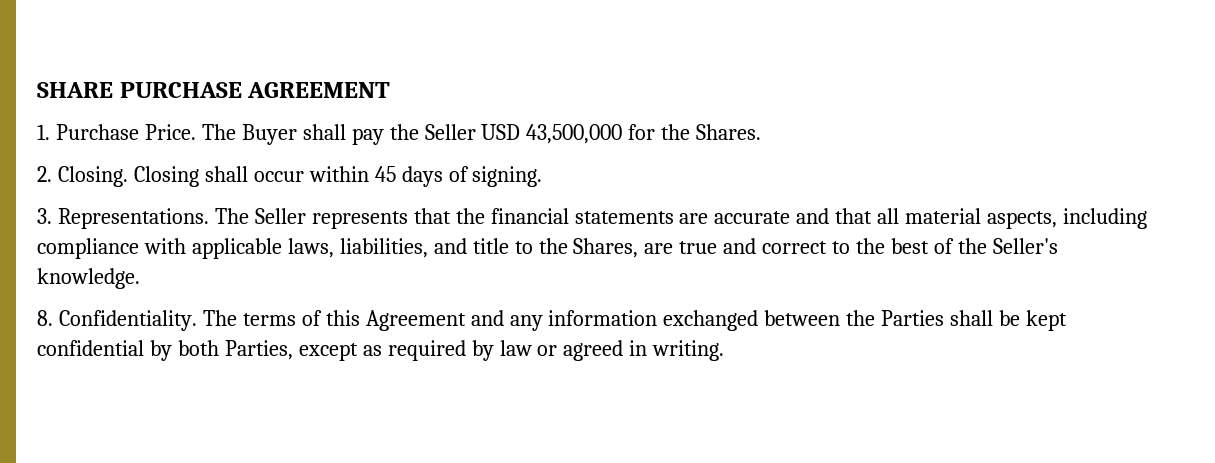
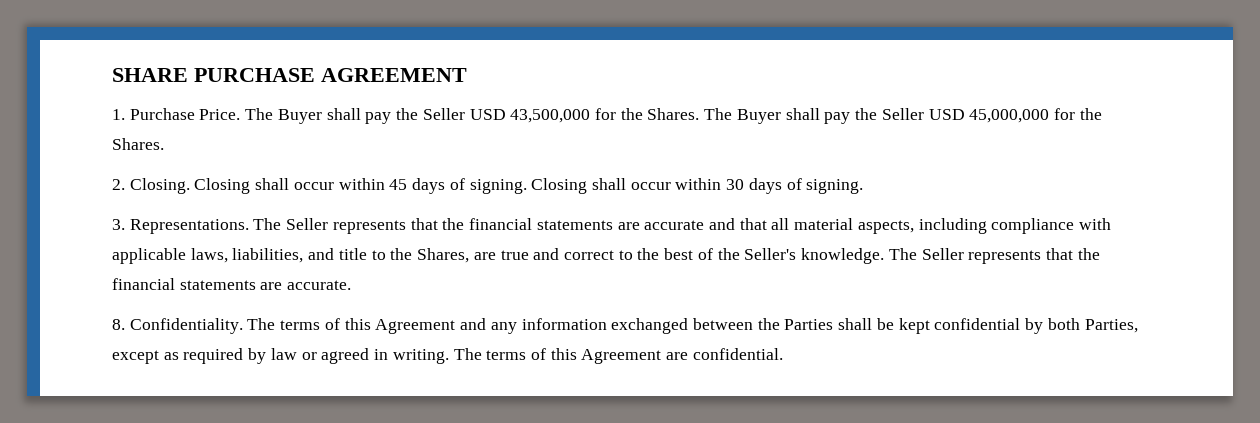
(762, 132) none -> [704,108,1102,124] [112,138,164,150] The Buyer shall pay the Seller USD 45,000,000 for the Shares.
(543, 176) none -> [531,178,864,194] Closing shall occur within 30 days of signing.
(140, 278) none -> [888,248,1100,264] [112,278,352,290] The Seller represents that the financial statements are accurate.
(725, 350) none -> [453,348,783,364] The terms of this Agreement are confidential.

